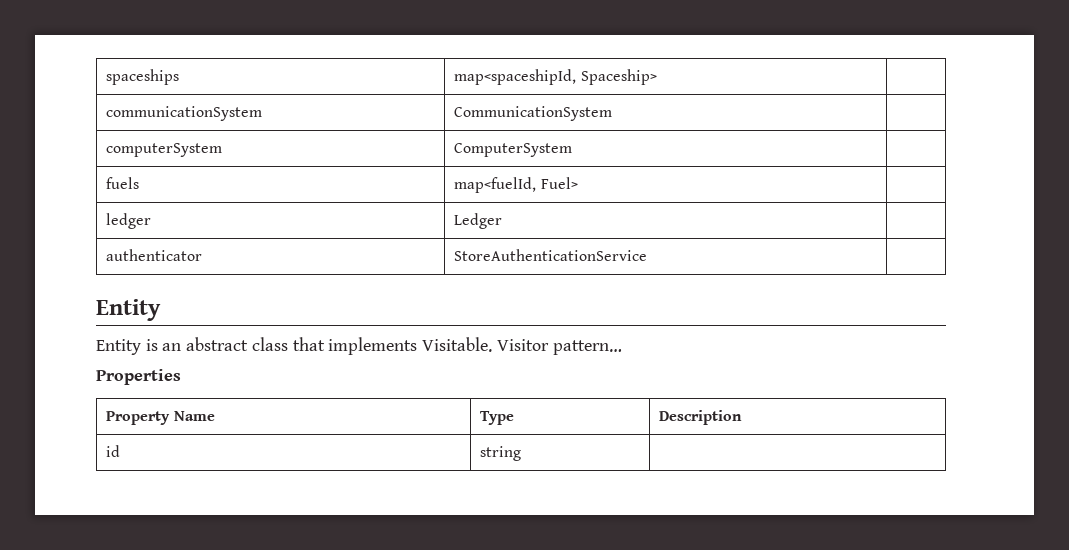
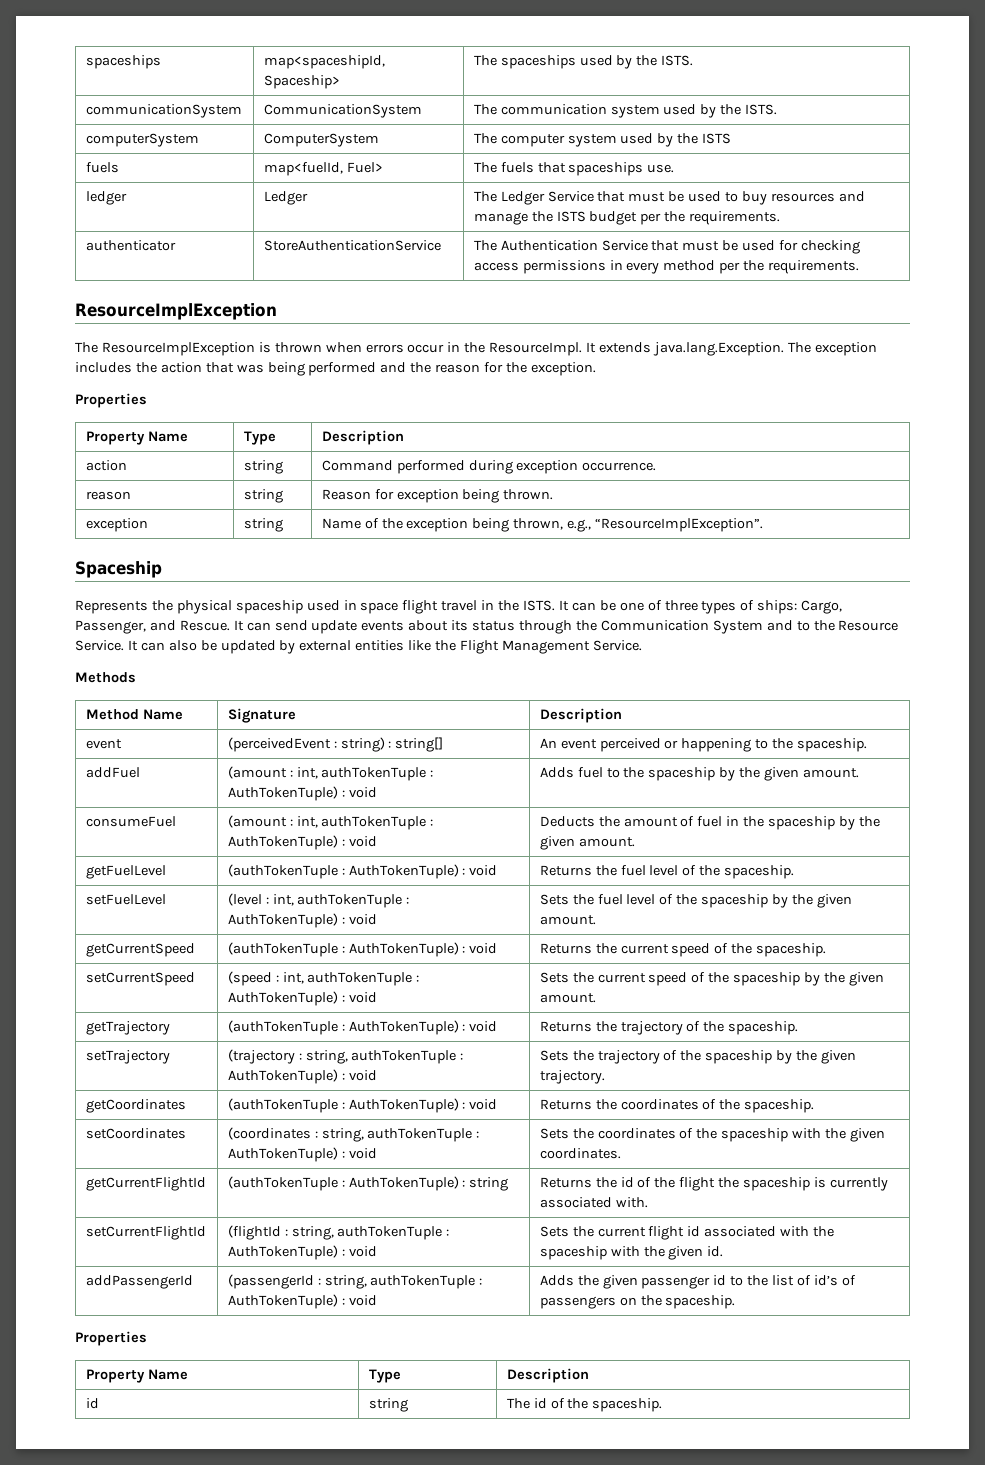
[106,106,263,121] [454,106,613,121] [106,143,223,157] [454,143,573,157] [106,177,140,189] [454,177,578,193] [106,213,152,229] [454,213,503,229] [106,249,203,261] [454,249,648,261] [96,299,161,321] [96,337,622,355] // communicationSystem | CommunicationSystem | // computerSystem | ComputerSystem | // fuels | map<fuelId, Fuel> | // ledger | Ledger | // authenticator | StoreAuthenticationService | // Entity // Entity is an abstract class that implements Visitable. Visitor pattern… -> [473,55,694,69] [85,104,242,118] [263,104,422,118] [473,104,778,118] [85,133,199,147] [263,133,379,147] [473,133,732,147] [85,162,119,173] [263,162,383,176] [473,162,675,176] [85,191,127,205] [263,191,308,205] [473,191,865,205] [473,211,781,225] [85,240,176,251] [263,240,441,251] [473,240,860,254] [473,260,860,274] [75,303,277,320] [75,342,877,356] [75,362,596,376] [75,393,147,408] [85,431,188,445] [243,431,276,445] [321,430,404,445] [85,460,127,471] [243,460,283,474] [321,460,657,474] [85,491,131,500] [243,489,283,503] [321,489,554,503] [85,518,148,532] [243,518,283,532] [321,518,764,532] [75,561,162,578] [75,600,843,614] [75,620,899,634] [75,640,642,654] [75,672,136,683] [85,709,183,720] [227,708,296,723] [539,708,622,723] [85,739,122,749] [227,737,444,752] [539,738,868,752] [85,767,140,778] [227,766,434,781] [227,786,377,801] [539,767,859,781] [85,816,176,827] [227,815,434,830] [227,835,377,850] [539,816,880,830] [539,836,635,850] [85,865,166,879] [227,864,498,879] [539,865,795,879] [85,894,166,905] [227,893,410,908] [227,913,377,928] [539,894,852,908] [539,915,596,925] [85,943,195,957] [227,942,498,957] [539,943,827,957] [85,972,195,986] [227,971,420,986] [227,991,377,1006] [539,972,884,986] [539,993,596,1003] [85,1021,170,1035] [227,1020,498,1035] [539,1021,799,1035] [85,1050,170,1064] [227,1049,464,1064] [227,1069,377,1084] [539,1050,856,1064] [539,1070,605,1084] [85,1099,186,1113] [227,1098,498,1113] [539,1099,815,1113] [85,1128,186,1139] [227,1127,480,1142] [227,1147,377,1162] [539,1128,885,1142] [539,1148,621,1159] [85,1177,206,1191] [227,1176,509,1191] [539,1177,888,1191] [539,1197,648,1208] [85,1226,206,1240] [227,1225,450,1240] [227,1245,377,1260] [539,1226,835,1240] [539,1246,724,1260] [85,1275,193,1289] [227,1274,483,1289] [227,1294,377,1309] [539,1275,856,1289] [539,1295,736,1309] The spaceships used by the ISTS. // communicationSystem | CommunicationSystem | The communication system used by the ISTS. // computerSystem | ComputerSystem | The computer system used by the ISTS // fuels | map<fuelId, Fuel> | The fuels that spaceships use. // ledger | Ledger | The Ledger Service that must be used to buy resources and manage the ISTS budget per the requirements. // authenticator | StoreAuthenticationService | The Authentication Service that must be used for checking access permissions in every method per the requirements. // ResourceImplException // The ResourceImplException is thrown when errors occur in the ResourceImpl. It extends java.lang.Exception. The exception includes the action that was being performed and the reason for the exception. // Properties // Property Name | Type | Description // action | string | Command performed during exception occurrence. // reason | string | Reason for exception being thrown. // exception | string | Name of the exception being thrown, e.g., “ResourceImplException”. // Spaceship // Represents the physical spaceship used in space flight travel in the ISTS. It can be one of three types of ships: Cargo, Passenger, and Rescue. It can send update events about its status through the Communication System and to the Resource Service. It can also be updated by external entities like the Flight Management Service. // Methods // Method Name | Signature | Description // event | (perceivedEvent : string) : string[] | An event perceived or happening to the spaceship. // addFuel | (amount : int, authTokenTuple : AuthTokenTuple) : void | Adds fuel to the spaceship by the given amount. // consumeFuel | (amount : int, authTokenTuple : AuthTokenTuple) : void | Deducts the amount of fuel in the spaceship by the given amount. // getFuelLevel | (authTokenTuple : AuthTokenTuple) : void | Returns the fuel level of the spaceship. // setFuelLevel | (level : int, authTokenTuple : AuthTokenTuple) : void | Sets the fuel level of the spaceship by the given amount. // getCurrentSpeed | (authTokenTuple : AuthTokenTuple) : void | Returns the current speed of the spaceship. // setCurrentSpeed | (speed : int, authTokenTuple : AuthTokenTuple) : void | Sets the current speed of the spaceship by the given amount. // getTrajectory | (authTokenTuple : AuthTokenTuple) : void | Returns the trajectory of the spaceship. // setTrajectory | (trajectory : string, authTokenTuple : AuthTokenTuple) : void | Sets the trajectory of the spaceship by the given trajectory. // getCoordinates | (authTokenTuple : AuthTokenTuple) : void | Returns the coordinates of the spaceship. // setCoordinates | (coordinates : string, authTokenTuple : AuthTokenTuple) : void | Sets the coordinates of the spaceship with the given coordinates. // getCurrentFlightId | (authTokenTuple : AuthTokenTuple) : string | Returns the id of the flight the spaceship is currently associated with. // setCurrentFlightId | (flightId : string, authTokenTuple : AuthTokenTuple) : void | Sets the current flight id associated with the spaceship with the given id. // addPassengerId | (passengerId : string, authTokenTuple : AuthTokenTuple) : void | Adds the given passenger id to the list of id’s of passengers on the spaceship.
(522, 453) none -> [506,1398,663,1412] The id of the spaceship.

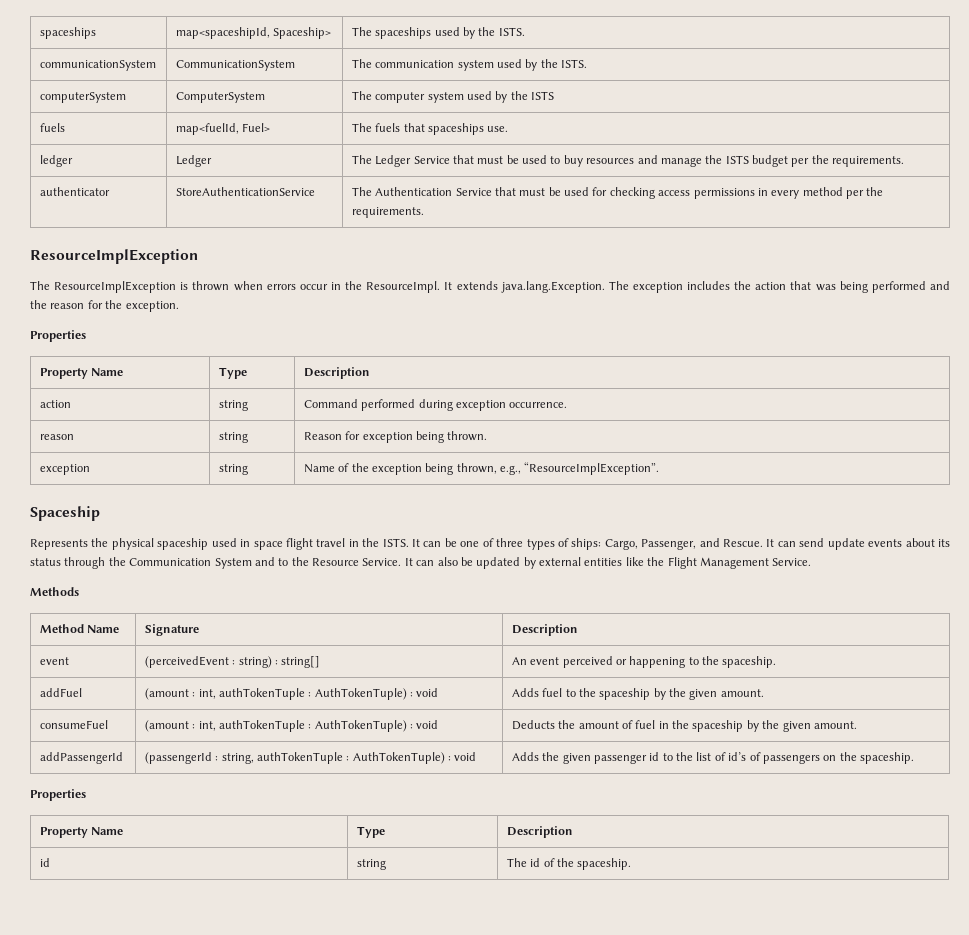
[85,865,166,879] [227,864,498,879] [539,865,795,879] [85,894,166,905] [227,893,410,908] [227,913,377,928] [539,894,852,908] [539,915,596,925] [85,943,195,957] [227,942,498,957] [539,943,827,957] [85,972,195,986] [227,971,420,986] [227,991,377,1006] [539,972,884,986] [539,993,596,1003] [85,1021,170,1035] [227,1020,498,1035] [539,1021,799,1035] [85,1050,170,1064] [227,1049,464,1064] [227,1069,377,1084] [539,1050,856,1064] [539,1070,605,1084] [85,1099,186,1113] [227,1098,498,1113] [539,1099,815,1113] [85,1128,186,1139] [227,1127,480,1142] [227,1147,377,1162] [539,1128,885,1142] [539,1148,621,1159] [85,1177,206,1191] [227,1176,509,1191] [539,1177,888,1191] [539,1197,648,1208] [85,1226,206,1240] [227,1225,450,1240] [227,1245,377,1260] [539,1226,835,1240] [539,1246,724,1260] // getFuelLevel | (authTokenTuple : AuthTokenTuple) : void | Returns the fuel level of the spaceship. // setFuelLevel | (level : int, authTokenTuple : AuthTokenTuple) : void | Sets the fuel level of the spaceship by the given amount. // getCurrentSpeed | (authTokenTuple : AuthTokenTuple) : void | Returns the current speed of the spaceship. // setCurrentSpeed | (speed : int, authTokenTuple : AuthTokenTuple) : void | Sets the current speed of the spaceship by the given amount. // getTrajectory | (authTokenTuple : AuthTokenTuple) : void | Returns the trajectory of the spaceship. // setTrajectory | (trajectory : string, authTokenTuple : AuthTokenTuple) : void | Sets the trajectory of the spaceship by the given trajectory. // getCoordinates | (authTokenTuple : AuthTokenTuple) : void | Returns the coordinates of the spaceship. // setCoordinates | (coordinates : string, authTokenTuple : AuthTokenTuple) : void | Sets the coordinates of the spaceship with the given coordinates. // getCurrentFlightId | (authTokenTuple : AuthTokenTuple) : string | Returns the id of the flight the spaceship is currently associated with. // setCurrentFlightId | (flightId : string, authTokenTuple : AuthTokenTuple) : void | Sets the current flight id associated with the spaceship with the given id. -> (857, 725) none

